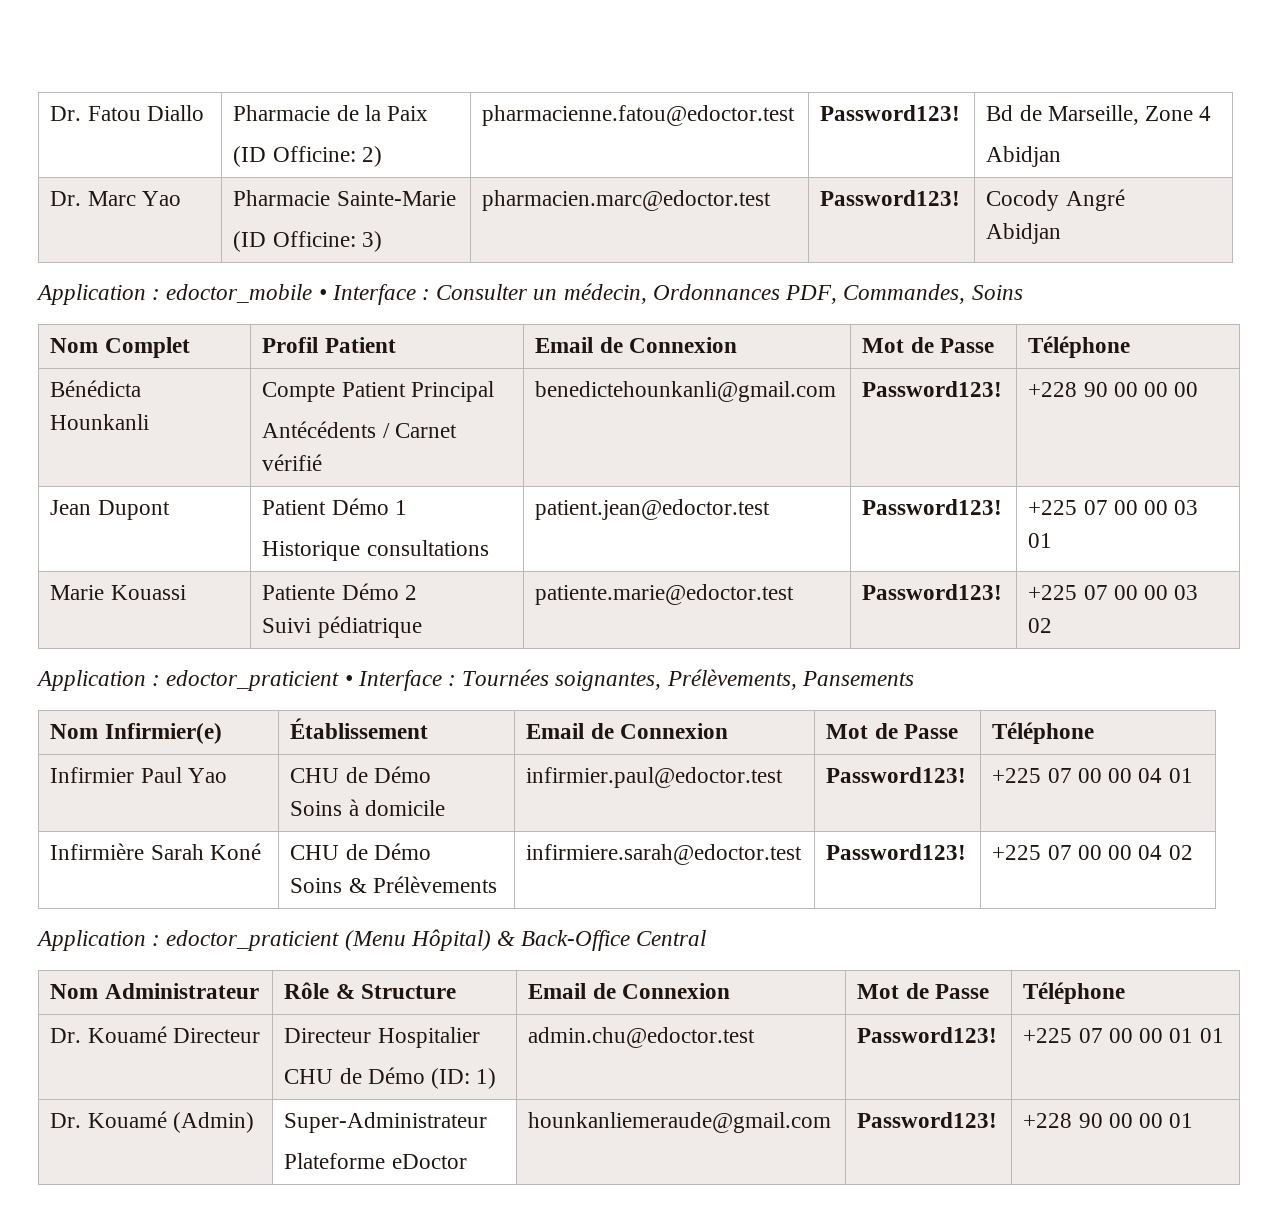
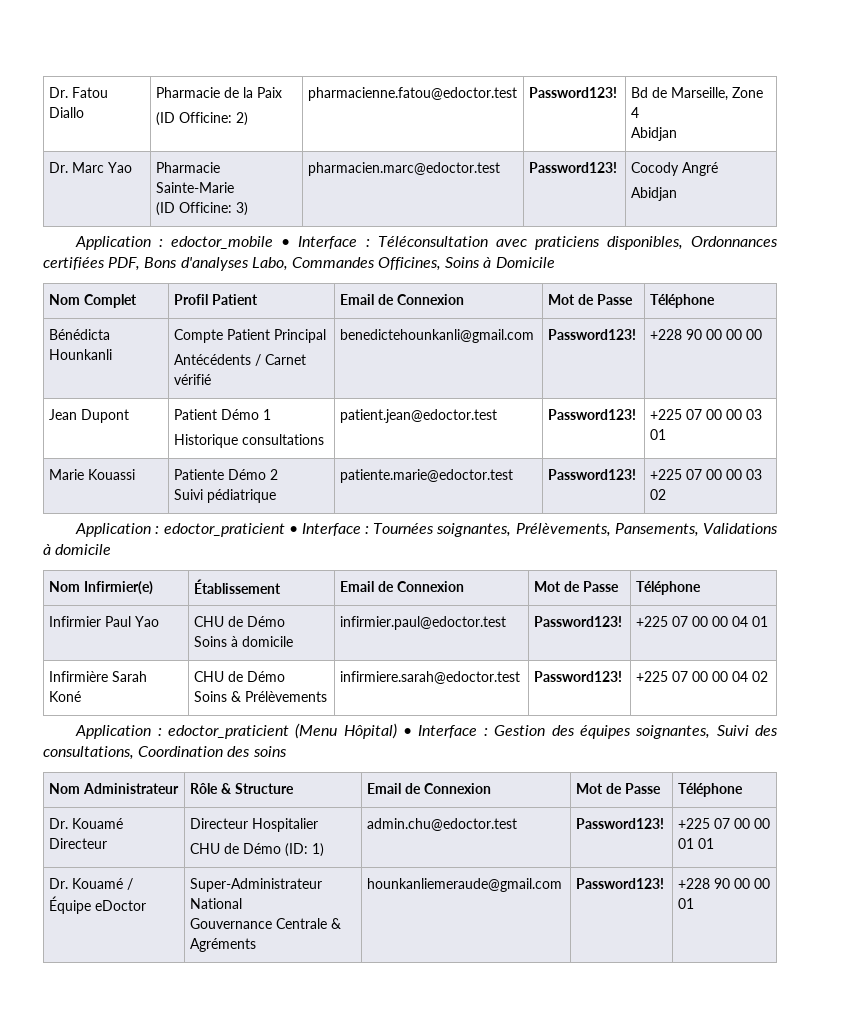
[436,283,1023,304] Consulter un médecin, Ordonnances PDF, Commandes, Soins -> [377,236,778,250] [43,257,555,271] Téléconsultation avec praticiens disponibles, Ordonnances certifiées PDF, Bons d'analyses Labo, Commandes Officines, Soins à Domicile
[801,671,914,686] Pansements -> [614,523,778,537] [43,544,112,555] Pansements, Validations à domicile
[497,930,707,951] & Back-Office Central -> [403,725,779,739] [43,746,287,760] • Interface : Gestion des équipes soignantes, Suivi des consultations, Coordination des soins
[172,1112,254,1133] [284,1112,488,1133] [284,1153,467,1169] (Admin) | Super-Administrateur // Plateforme eDoctor -> [127,878,134,890] [49,896,147,914] [190,878,323,892] [190,898,243,909] [190,918,342,929] [190,938,257,952] / Équipe eDoctor | Super-Administrateur National // Gouvernance Centrale & Agréments

